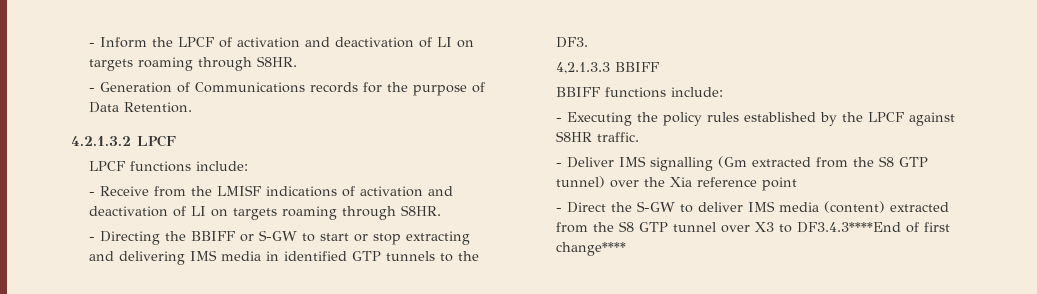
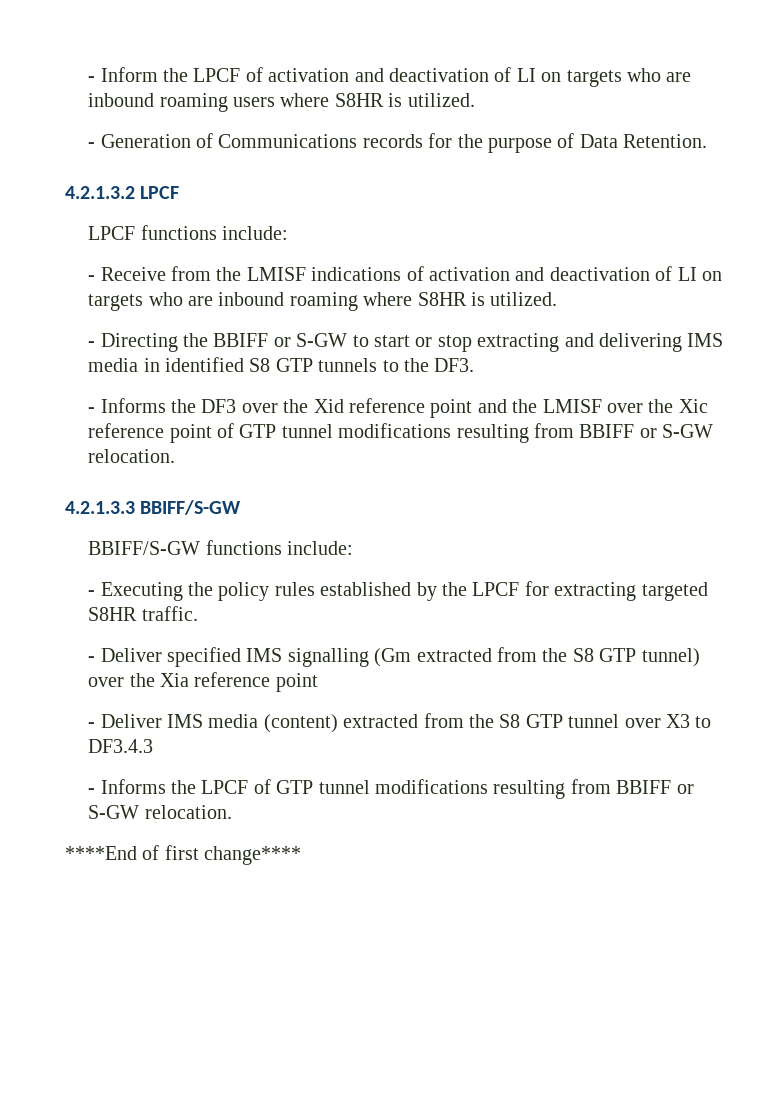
[138,56,298,71] roaming through S8HR. -> [627,68,692,82] [88,93,475,112] who are inbound roaming users where S8HR is utilized.
[282,205,442,220] roaming through S8HR. -> [148,292,558,311] who are inbound roaming where S8HR is utilized.
(348, 256) none -> [249,358,271,372] S8
[556,62,660,74] [556,87,601,97] 4,2.1.3.3 BBIFF // BBIFF -> [88,398,708,418] [88,423,714,443] [88,449,176,463] [65,500,242,515] [88,541,201,555] - Informs the DF3 over the Xid reference point and the LMISF over the Xic reference point of GTP tunnel modifications resulting from BBIFF or S-GW relocation. // 4.2.1.3.3 BBIFF/S-GW // BBIFF/S-GW
[909,112,956,126] against -> [524,581,708,601] for extracting targeted
(615, 162) none -> [167,647,242,667] specified
[567,201,744,213] Direct the S-GW to deliver -> [100,714,162,728] Deliver
[797,222,902,233] DF3.4.3****End -> [88,739,154,753] [88,779,694,799] [88,805,232,819] [65,846,137,860] DF3.4.3 // - Informs the LPCF of GTP tunnel modifications resulting from BBIFF or S-GW relocation. // ****End

